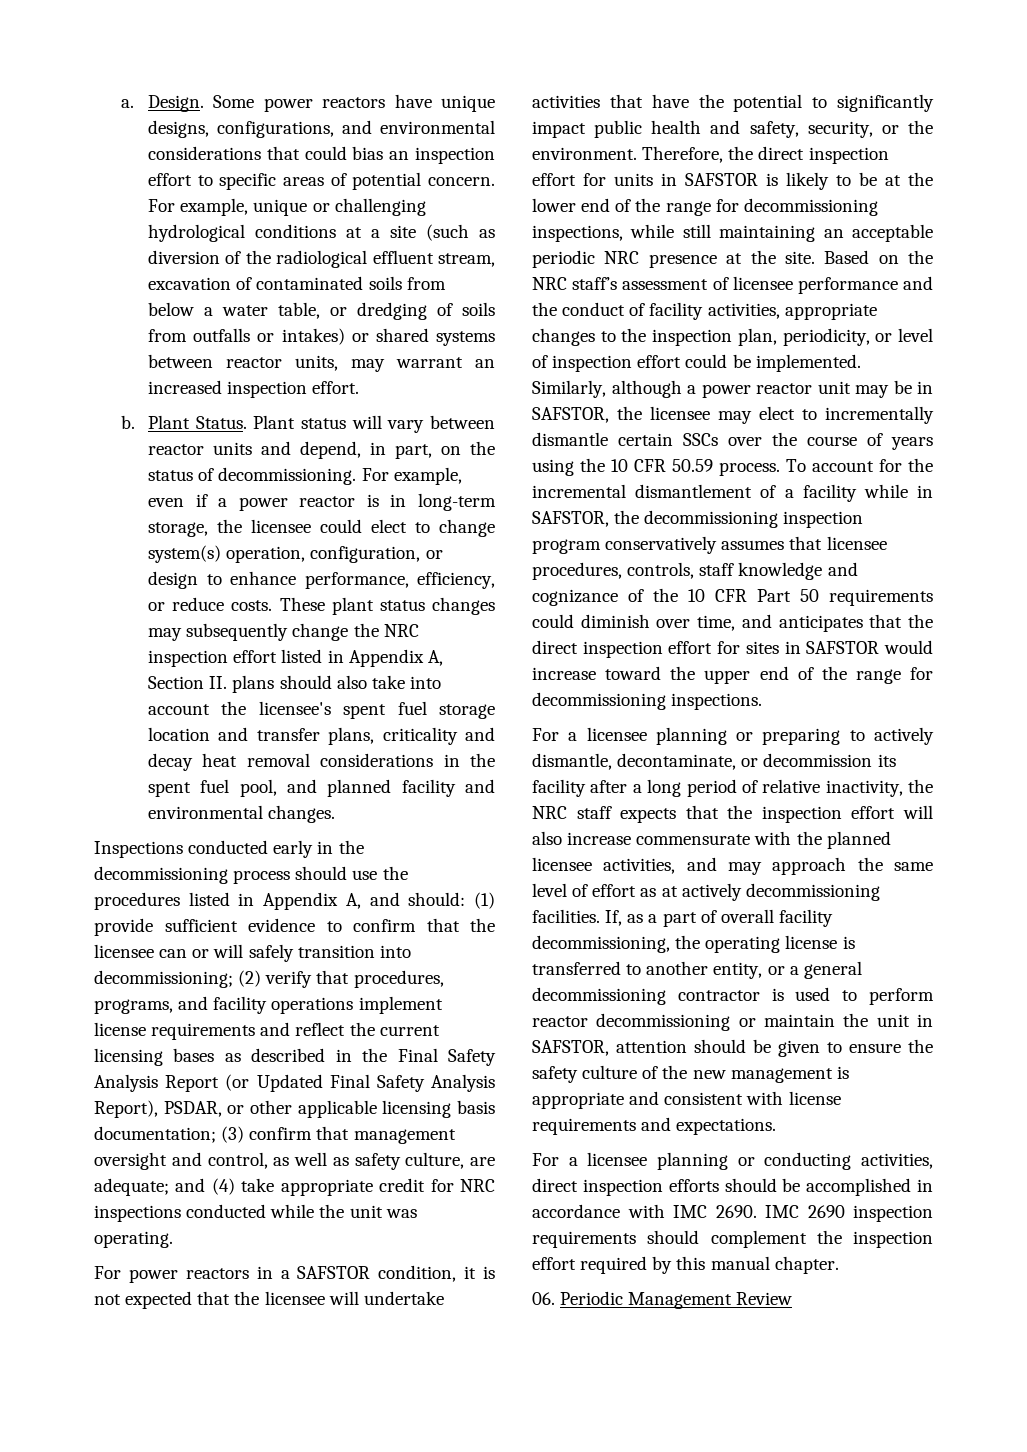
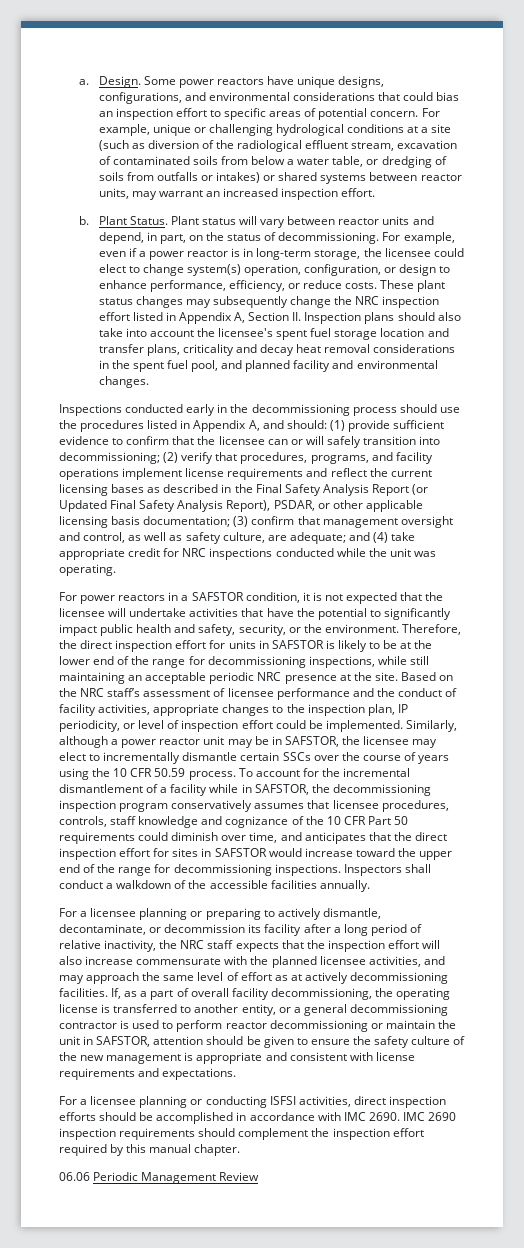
(228, 682) none -> [304,312,362,324] Inspection
(777, 337) none -> [397,704,408,713] IP
(763, 701) none -> [343,864,431,876] [59,880,370,892] Inspectors shall conduct a walkdown of the accessible facilities annually.
(852, 1161) none -> [269,1096,296,1105] ISFSI
[532,1292,555,1305] 06. -> [59,1172,90,1181] 06.06

